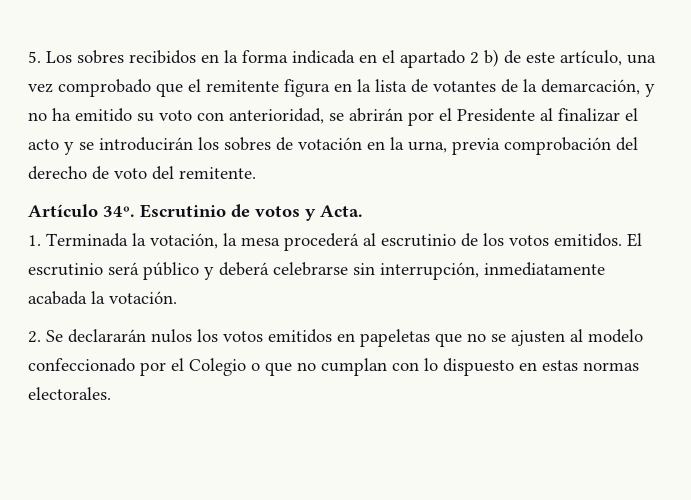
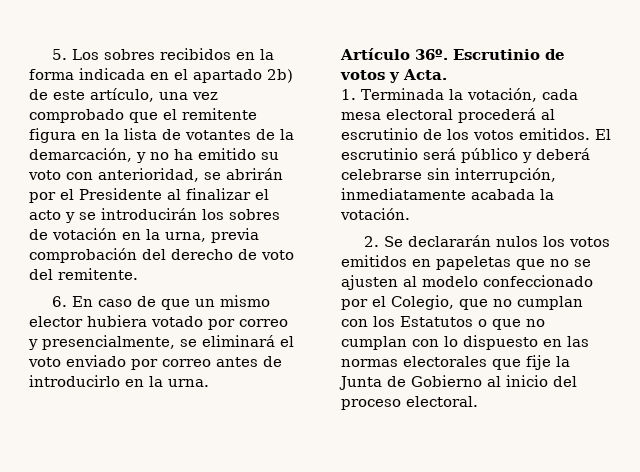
[470,49,499,67] 2 b) -> [267,69,293,83] 2b)
(256, 173) none -> [51,295,270,310] [29,315,288,330] [28,335,294,350] [28,355,282,370] [29,375,209,387] // 6. En caso de que un mismo elector hubiera votado por correo y presencialmente, se eliminará el voto enviado por correo antes de introducirlo en la urna.
[103,206,135,217] 34º. -> [415,49,448,60] 36º.
[223,233,280,246] la mesa -> [541,89,578,100] [341,109,453,120] cada mesa electoral
[189,358,246,376] Colegio -> [391,295,583,310] [341,316,473,327] Colegio, que no cumplan con los Estatutos
[542,360,639,371] [28,387,111,400] estas normas electorales. -> [567,336,589,347] [341,355,570,370] [339,375,577,390] [341,396,478,410] las normas electorales que fije la Junta de Gobierno al inicio del proceso electoral.

